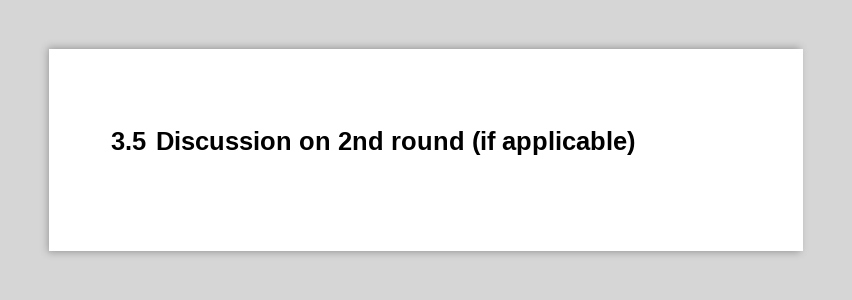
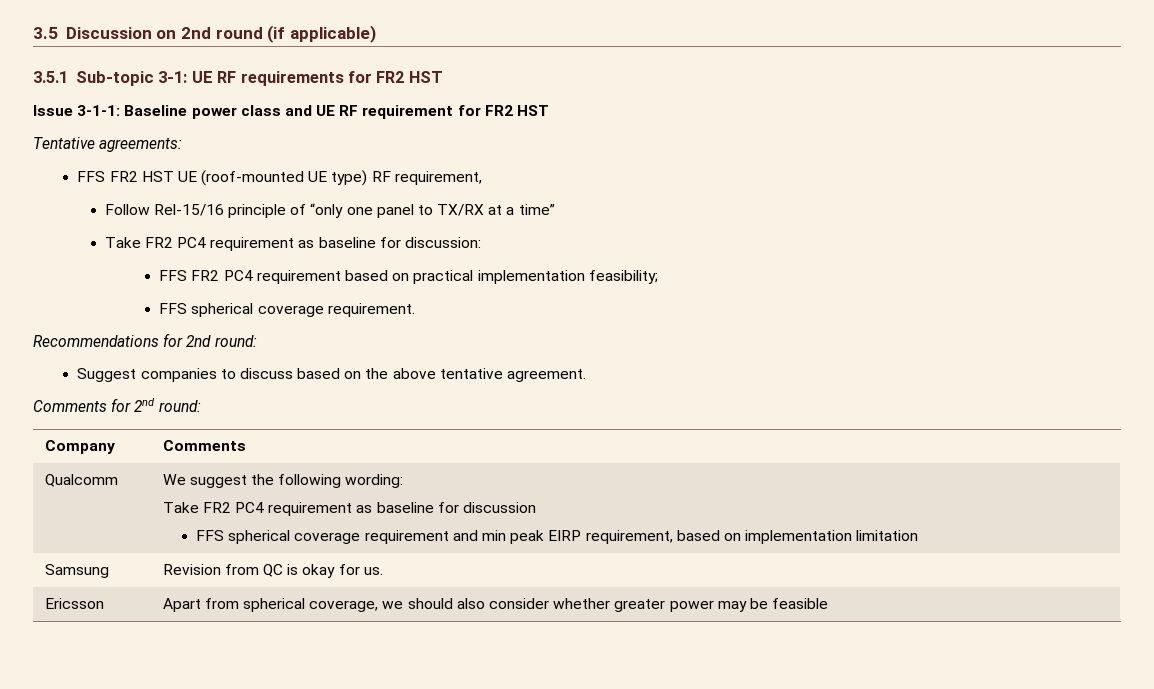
(636, 143) none -> [33,71,443,86] [33,105,550,119] [33,137,183,152] [77,170,482,186] [104,203,555,218] [104,237,481,251] [159,270,658,284] [159,303,415,317] [33,333,257,347] [77,368,587,382] [33,398,201,412] [44,440,115,454] [162,440,246,451] [44,474,118,487] [162,474,404,488] [162,502,536,516] [196,530,919,544] [44,564,109,578] [162,564,383,578] [44,598,104,609] [162,598,829,612] // 3.5.1 Sub-topic 3-1: UE RF requirements for FR2 HST // Issue 3-1-1: Baseline power class and UE RF requirement for FR2 HST // Tentative agreements: // FFS FR2 HST UE (roof-mounted UE type) RF requirement, // Follow Rel-15/16 principle of “only one panel to TX/RX at a time” // Take FR2 PC4 requirement as baseline for discussion: // FFS FR2 PC4 requirement based on practical implementation feasibility; // FFS spherical coverage requirement. // Recommendations for 2nd round: // Suggest companies to discuss based on the above tentative agreement. // Comments for 2nd round: // Company | Comments // Qualcomm | We suggest the following wording: // Take FR2 PC4 requirement as baseline for discussion // FFS spherical coverage requirement and min peak EIRP requirement, based on implementation limitation // Samsung | Revision from QC is okay for us. // Ericsson | Apart from spherical coverage, we should also consider whether greater power may be feasible

